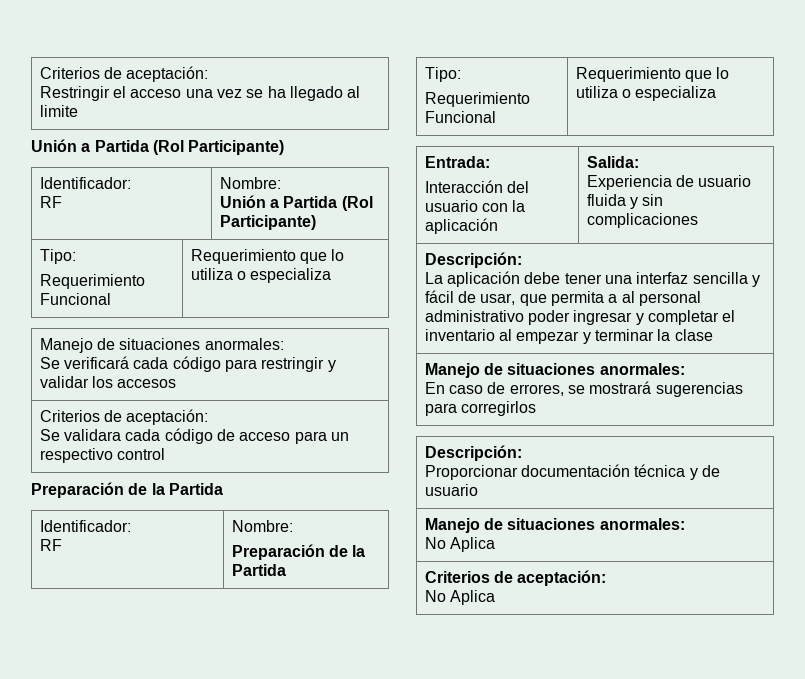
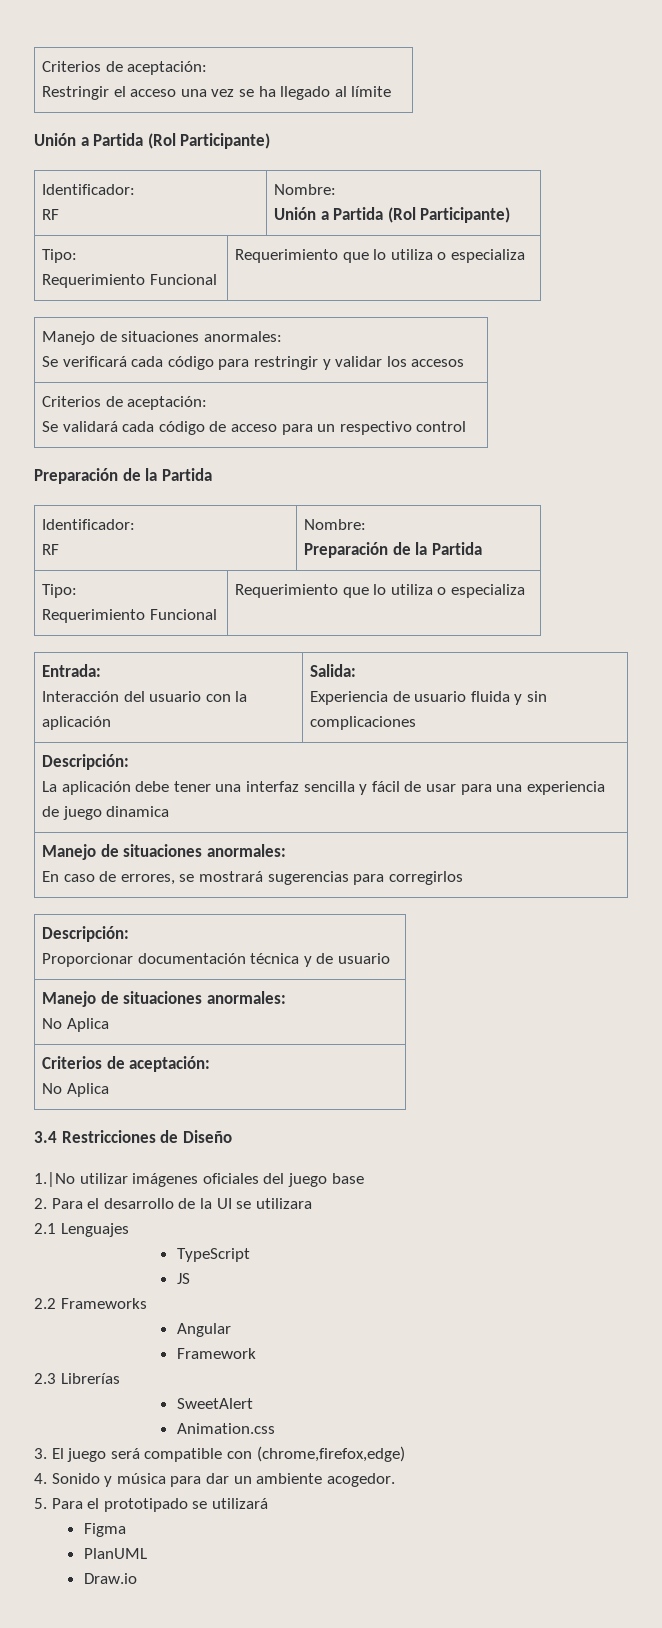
[39,105,78,117] limite -> [351,86,392,97] límite
[64,429,122,441] validara -> [62,421,118,432] validará
[480,291,702,306] [424,310,736,325] [424,329,713,344] usar, que permita a al personal administrativo poder ingresar y completar el inventario al empezar y terminar la clase -> [425,781,605,795] [42,806,170,820] usar para una experiencia de juego dinamica
(496, 597) none -> [34,1130,232,1143] [34,1172,364,1187] [34,1198,312,1209] [34,1223,129,1237] [176,1248,250,1262] [176,1273,190,1284] [34,1298,147,1309] [176,1323,231,1337] [176,1348,256,1359] [34,1373,120,1384] [176,1398,253,1409] [176,1423,275,1434] [34,1446,405,1462] [34,1473,395,1487] [34,1498,268,1512] [83,1523,126,1537] [83,1548,147,1559] [83,1573,137,1584] // 3.4 Restricciones de Diseño // 1.|No utilizar imágenes oficiales del juego base // 2. Para el desarrollo de la UI se utilizara // 2.1 Lenguajes // TypeScript // JS // 2.2 Frameworks // Angular // Framework // 2.3 Librerías // SweetAlert // Animation.css // 3. El juego será compatible con (chrome,firefox,edge) // 4. Sonido y música para dar un ambiente acogedor. // 5. Para el prototipado se utilizará // Figma // PlanUML // Draw.io

